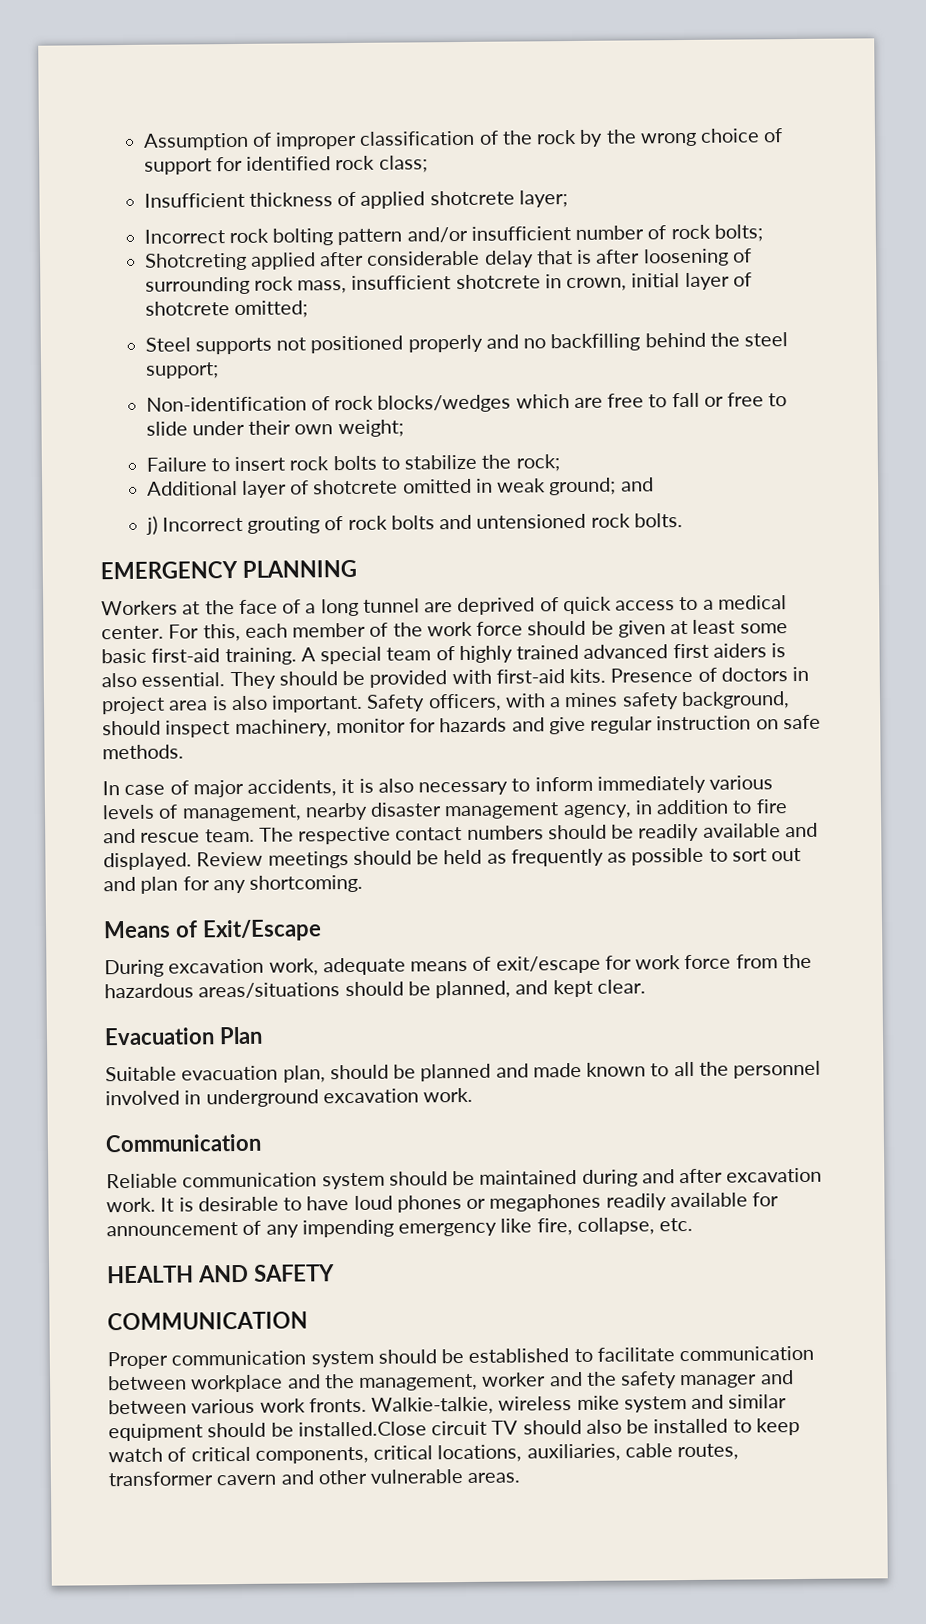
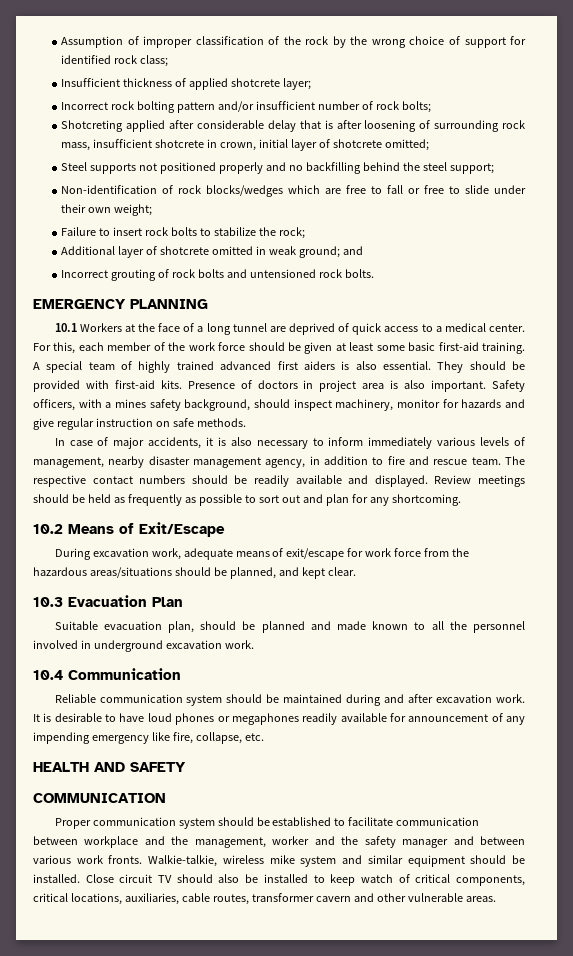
[145,515,158,535] j) -> (364, 250) none
(357, 568) none -> [54,323,77,332] 10.1
(364, 883) none -> [33,524,63,534] 10.2
(646, 986) none -> [33,597,63,607] 10.3
(474, 1095) none -> [33,670,63,680] 10.4
[297,1421,427,1437] installed.Close -> [33,874,114,883] installed. Close

